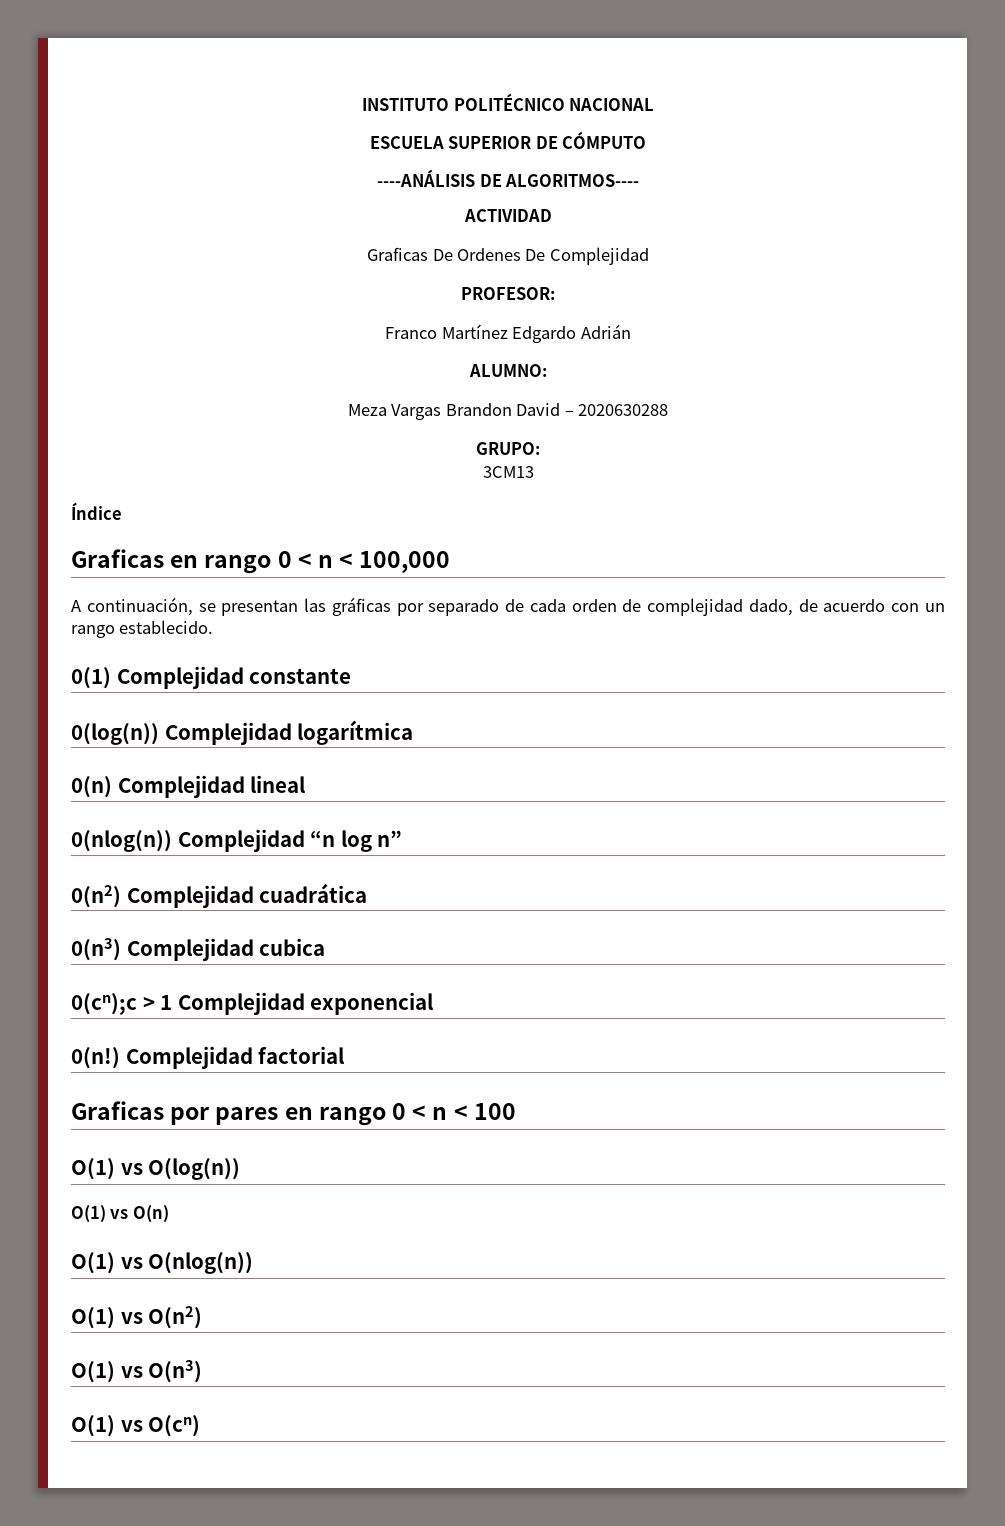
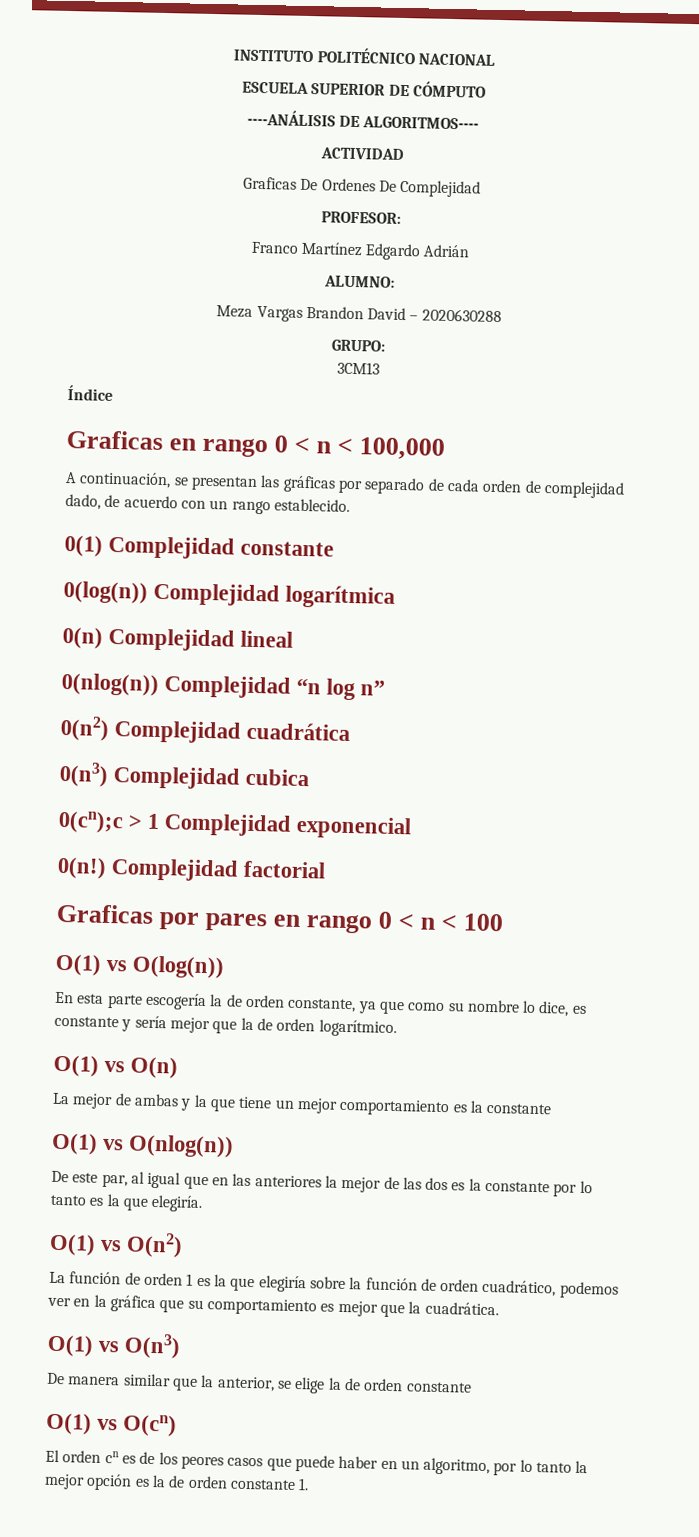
[71,1205,169,1223] [71,1252,254,1274] [71,1306,203,1329] [71,1360,203,1383] [71,1415,201,1437] O(1) vs O(n) // O(1) vs O(nlog(n)) // O(1) vs O(n2) // O(1) vs O(n3) // O(1) vs O(cn) -> [55,991,587,1017] [54,1015,397,1038] [53,1054,179,1079] [52,1092,553,1117] [51,1132,235,1158] [51,1170,593,1197] [50,1194,204,1213] [49,1232,184,1258] [49,1271,619,1299] [47,1294,499,1318] [47,1333,182,1359] [47,1372,472,1394] [46,1412,178,1437] [45,1449,589,1476] [44,1473,310,1491] En esta parte escogería la de orden constante, ya que como su nombre lo dice, es constante y sería mejor que la de orden logarítmico. // O(1) vs O(n) // La mejor de ambas y la que tiene un mejor comportamiento es la constante // O(1) vs O(nlog(n)) // De este par, al igual que en las anteriores la mejor de las dos es la constante por lo tanto es la que elegiría. // O(1) vs O(n2) // La función de orden 1 es la que elegiría sobre la función de orden cuadrático, podemos ver en la gráfica que su comportamiento es mejor que la cuadrática. // O(1) vs O(n3) // De manera similar que la anterior, se elige la de orden constante // O(1) vs O(cn) // El orden cn es de los peores casos que puede haber en un algoritmo, por lo tanto la mejor opción es la de orden constante 1.

